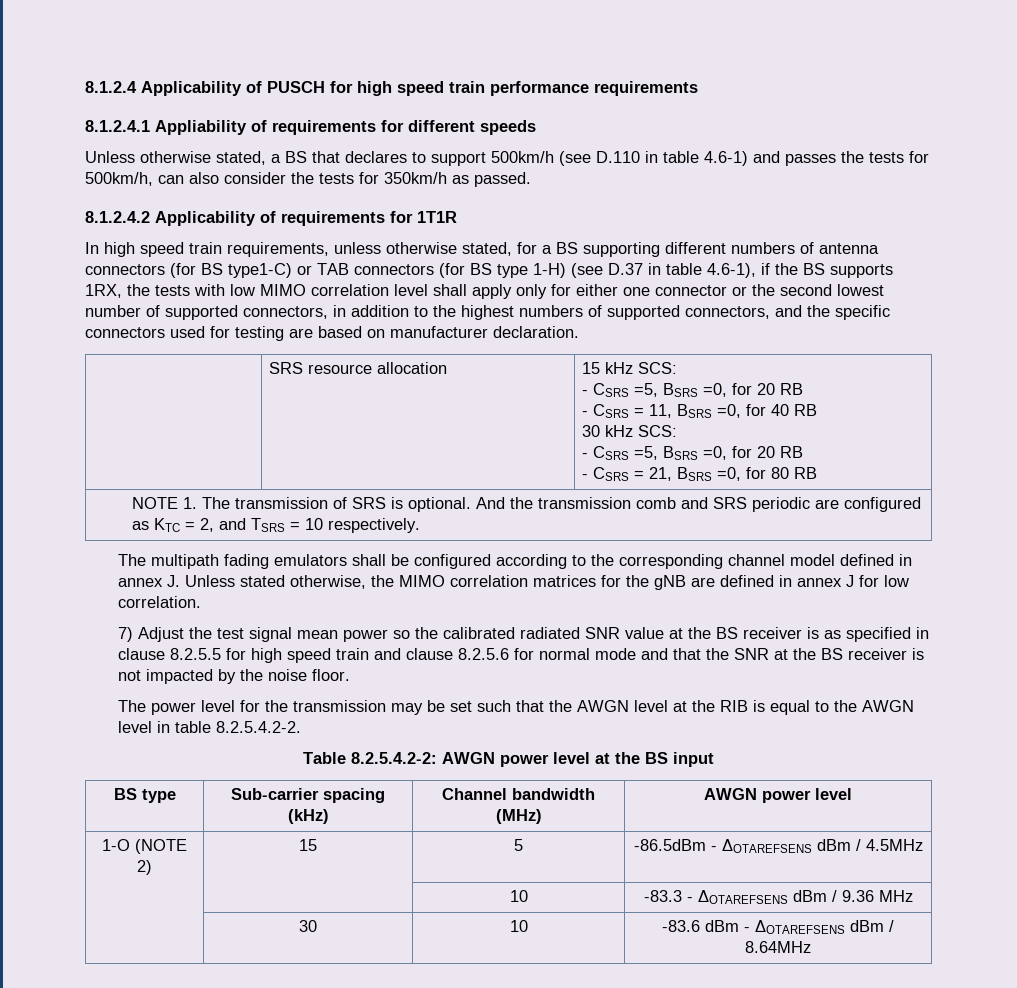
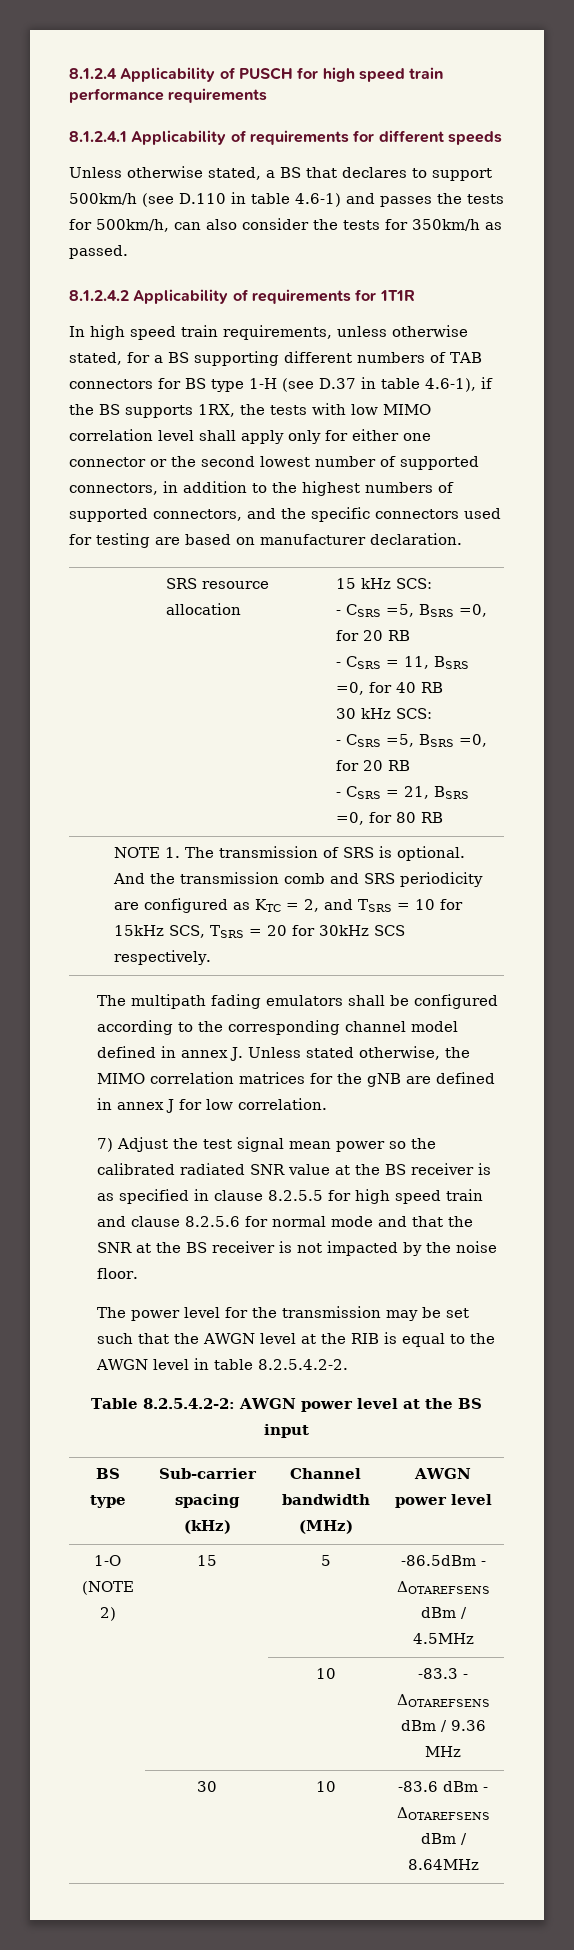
[155,120,247,135] Appliability -> [131,130,227,145] Applicability
[819,243,879,254] [85,263,312,278] antenna connectors (for BS type1-C) or -> (446, 357) none
[439,263,566,278] (for BS type 1-H) -> [158,378,277,392] for BS type 1-H
[752,497,811,512] periodic -> [399,872,483,887] periodicity
(324, 524) none -> [439,899,463,910] [113,925,405,938] for 15kHz SCS, TSRS = 20 for 30kHz SCS

